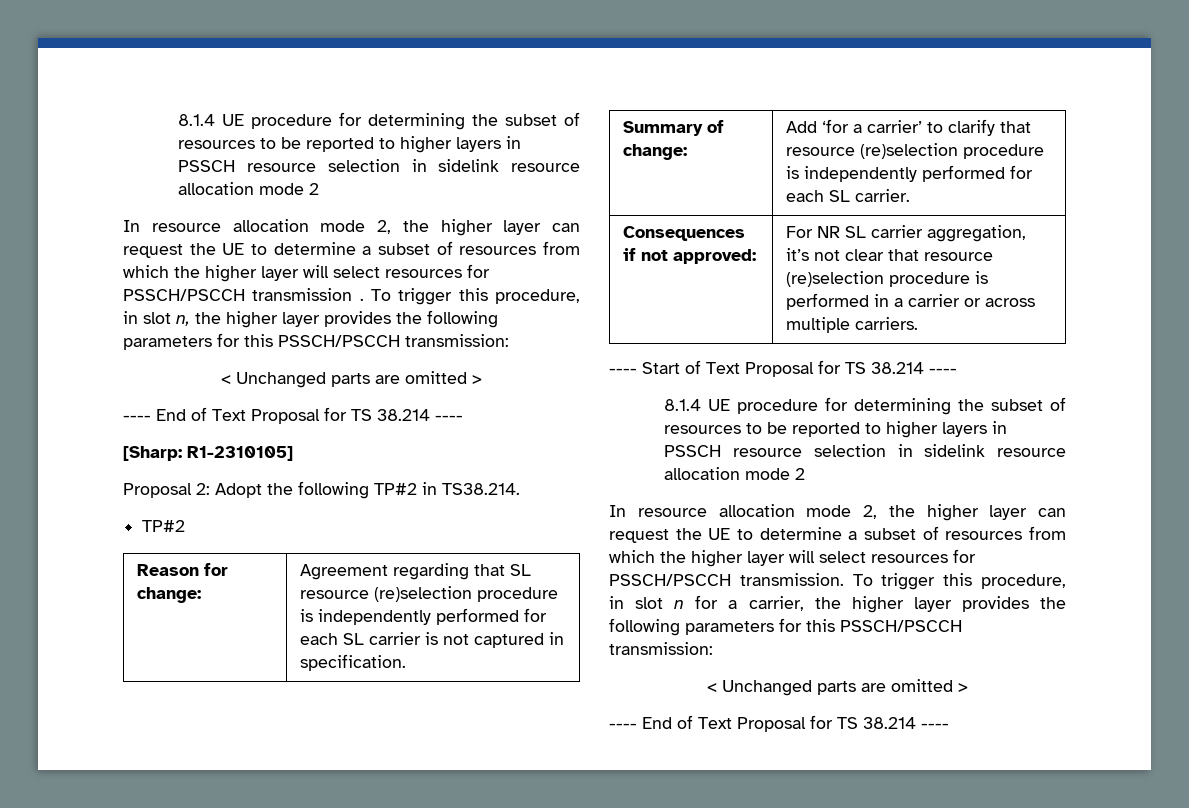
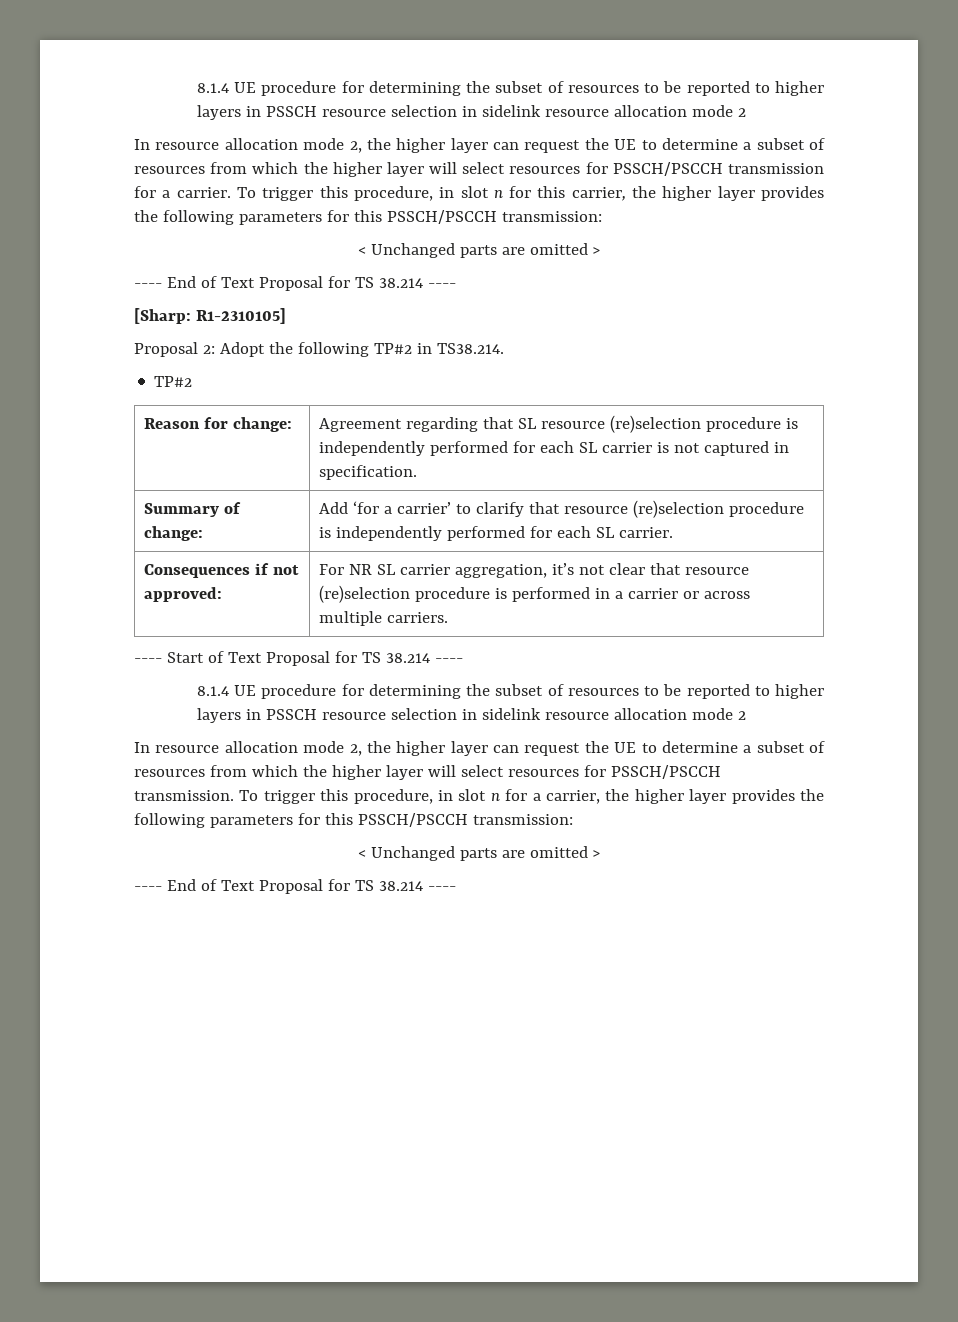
[359,288,580,305] [123,311,190,326] . To trigger this procedure, in slot n, -> [134,186,626,201] for a carrier. To trigger this procedure, in slot n for this carrier,

